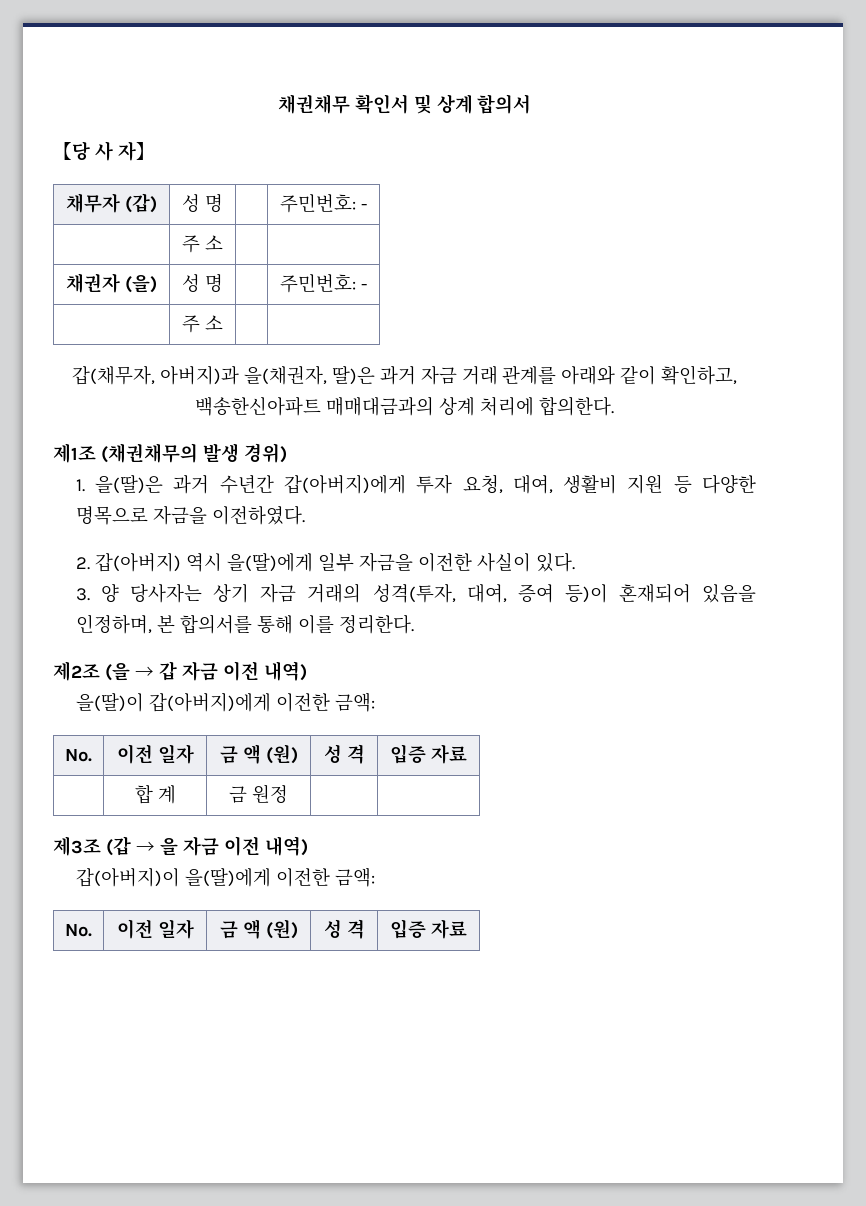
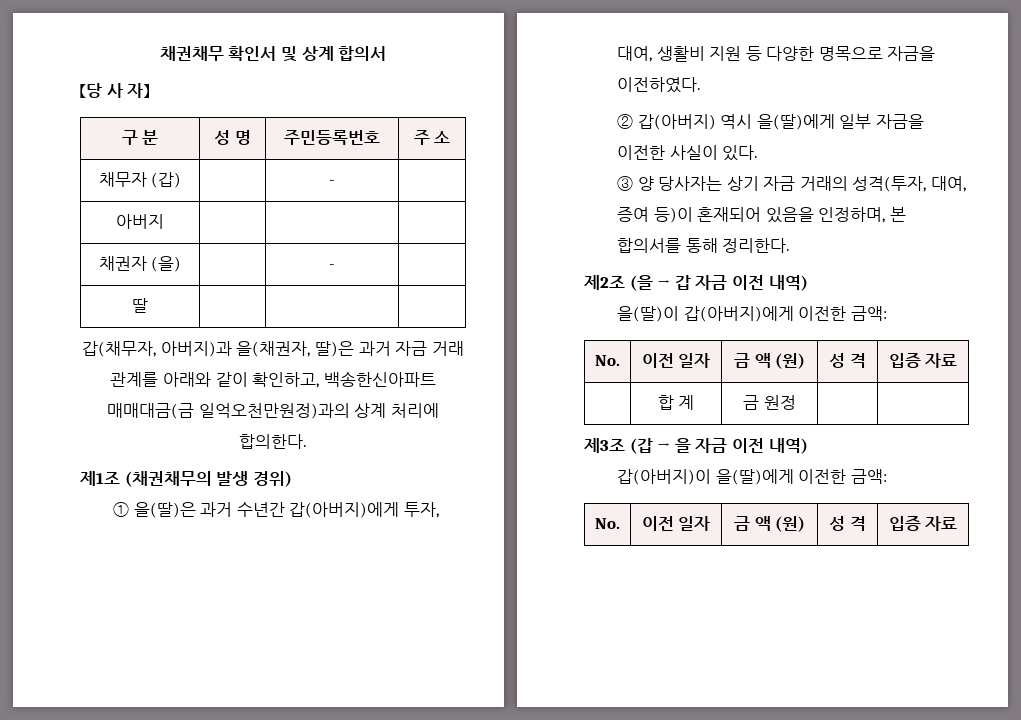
[66,193,157,213] [182,193,223,213] [280,194,367,213] [182,235,223,253] [66,273,157,293] [182,273,223,293] [280,274,367,293] [182,315,223,333] 채무자 (갑) | 성 명 | | 주민번호: - // | 주 소 | | // 채권자 (을) | 성 명 | | 주민번호: - // | 주 소 -> [121,130,159,145] [214,130,251,145] [284,130,380,145] [413,130,451,145] [98,172,182,188] [329,180,335,185] [116,214,164,229] [98,256,182,272] [329,264,335,269] [132,298,148,313] 구 분 | 성 명 | 주민등록번호 | 주 소 // 채무자 (갑) | | - | // 아버지 | | | // 채권자 (을) | | - | // 딸 |
[326,396,435,416] 매매대금과의 -> [107,403,350,419] 매매대금(금 일억오천만원정)과의
[75,479,85,492] 1. -> [112,502,129,517] ①
[416,474,503,494] 투자 요청, -> [403,502,439,518] 투자,
[75,557,90,570] 2. -> [616,114,633,129] ②
[75,588,90,601] 3. -> [616,176,633,191] ③
[297,615,334,634] 이를 -> (718, 245) none

